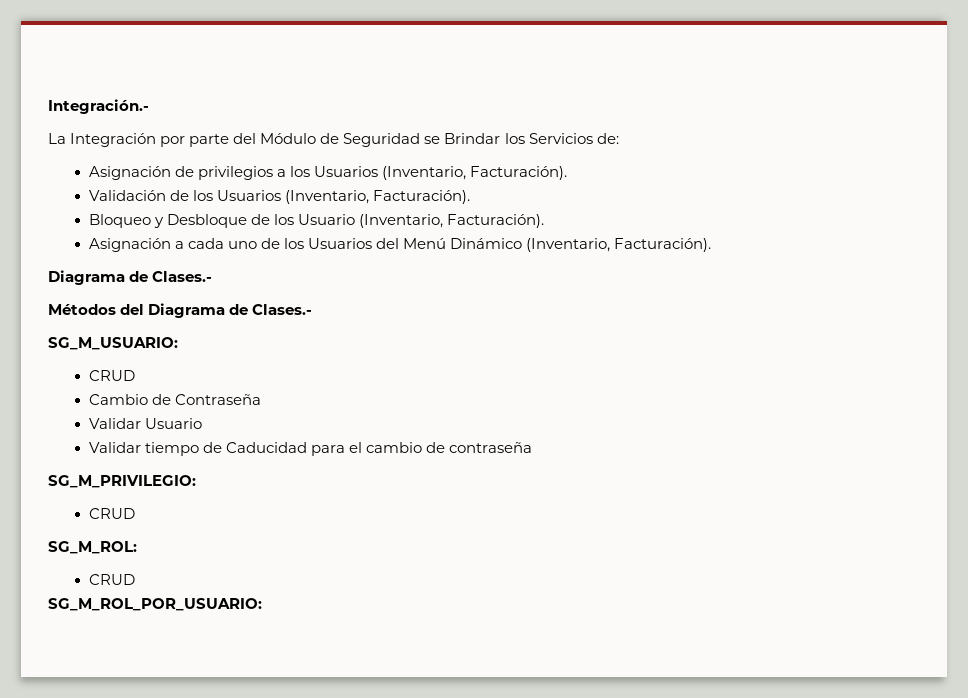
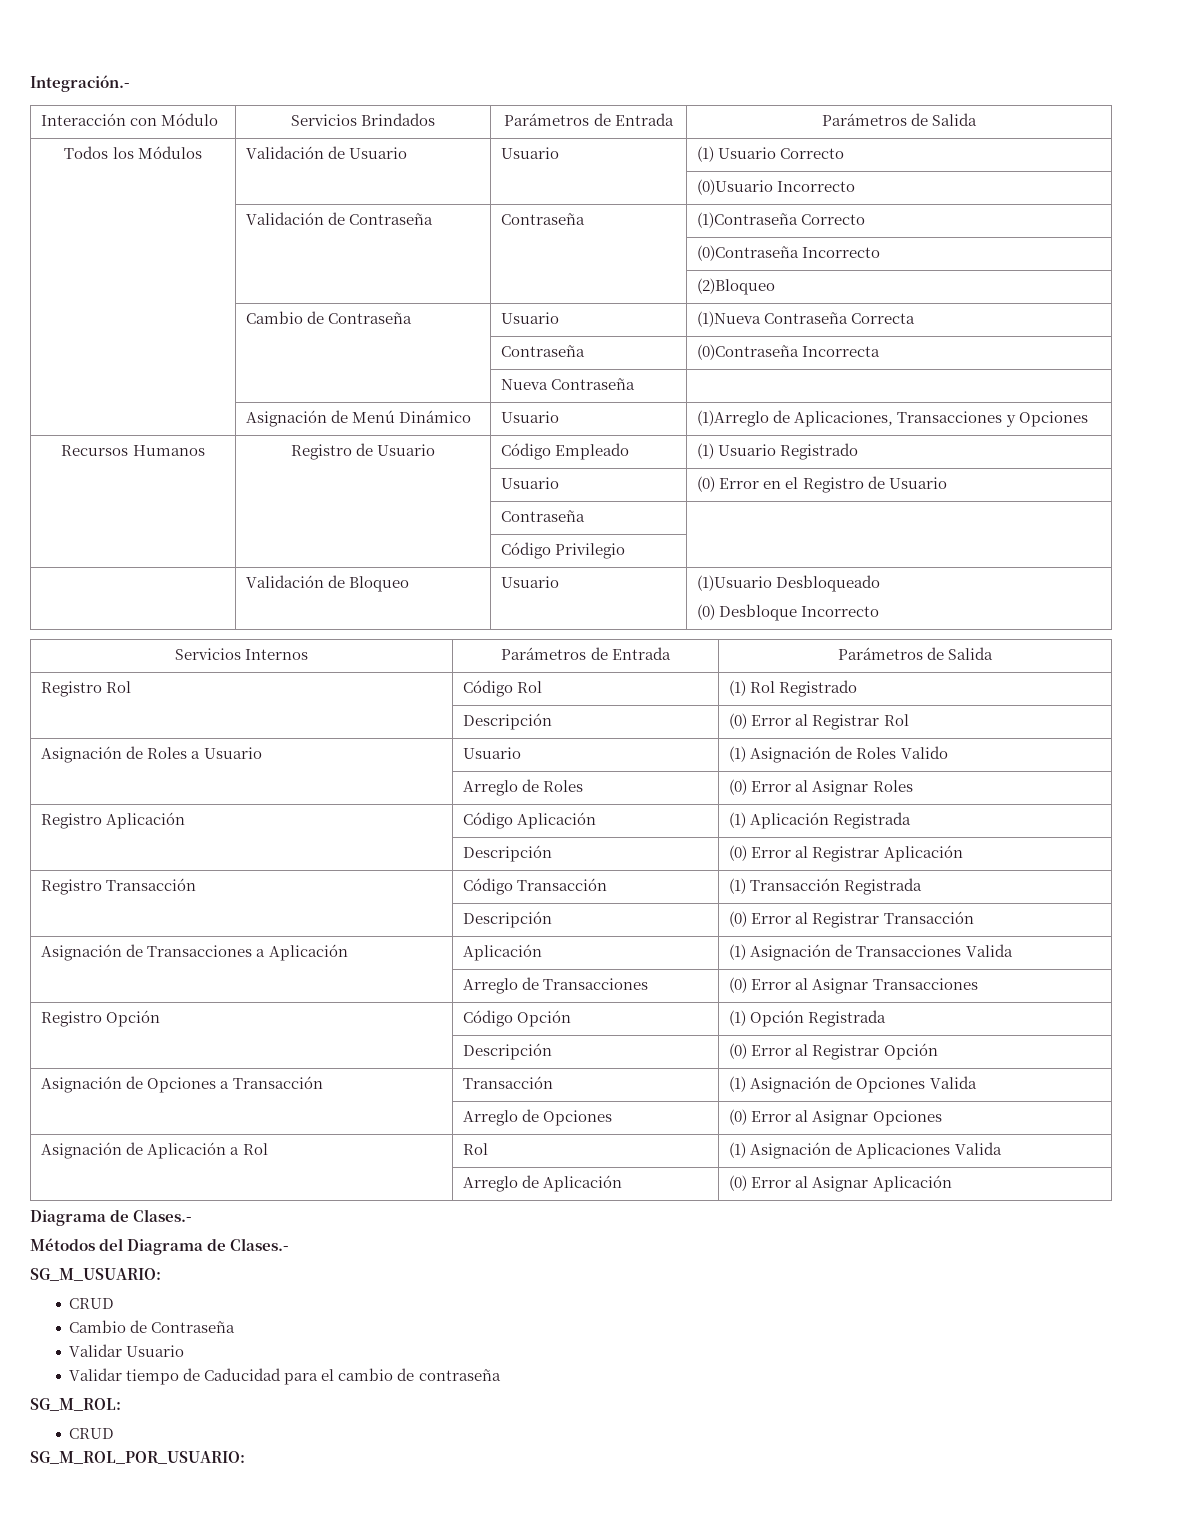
[48,133,619,147] [88,166,567,180] [88,190,470,204] [88,214,544,228] [88,238,712,252] // La Integración por parte del Módulo de Seguridad se Brindar los Servicios de: // Asignación de privilegios a los Usuarios (Inventario, Facturación). // Validación de los Usuarios (Inventario, Facturación). // Bloqueo y Desbloque de los Usuario (Inventario, Facturación). // Asignación a cada uno de los Usuarios del Menú Dinámico (Inventario, Facturación). -> [41,113,219,126] [290,113,436,126] [504,113,674,126] [821,113,978,126] [64,146,202,159] [246,146,408,159] [501,147,560,159] [697,146,845,162] [697,179,856,195] [246,212,434,225] [501,213,586,225] [697,212,866,228] [697,245,881,261] [697,278,776,295] [246,311,413,324] [501,312,560,324] [697,311,916,327] [501,345,586,357] [697,344,881,360] [501,378,636,390] [246,410,472,427] [501,411,560,423] [697,410,1088,427] [61,445,205,456] [290,443,436,460] [501,443,630,460] [697,443,859,460] [501,477,560,489] [697,476,947,493] [501,510,586,522] [501,542,626,559] [246,575,410,592] [501,576,560,588] [697,575,881,592] [697,604,880,621] [174,648,309,660] [501,647,671,660] [837,647,994,660] [41,681,132,697] [463,680,543,697] [729,680,858,697] [463,713,553,730] [729,713,909,730] [41,746,262,763] [463,747,522,759] [729,746,948,763] [463,779,584,796] [729,779,913,796] [41,812,186,829] [463,812,597,829] [729,812,912,829] [463,845,553,862] [729,845,963,862] [41,878,197,895] [463,878,608,895] [729,878,923,895] [463,911,553,928] [729,911,974,928] [41,944,348,961] [463,944,543,961] [729,944,1013,961] [463,977,649,994] [729,977,978,994] [41,1010,161,1027] [463,1010,572,1027] [729,1010,887,1027] [463,1043,553,1060] [729,1043,938,1060] [41,1076,323,1093] [463,1076,554,1089] [729,1076,977,1093] [463,1109,613,1126] [729,1109,942,1126] [41,1142,268,1159] [463,1143,489,1155] [729,1142,1002,1159] [463,1175,623,1192] [729,1175,952,1192] // Interacción con Módulo | Servicios Brindados | Parámetros de Entrada | Parámetros de Salida // Todos los Módulos | Validación de Usuario | Usuario | (1) Usuario Correcto // | | | (0)Usuario Incorrecto // | Validación de Contraseña | Contraseña | (1)Contraseña Correcto // | | | (0)Contraseña Incorrecto // | | | (2)Bloqueo // | Cambio de Contraseña | Usuario | (1)Nueva Contraseña Correcta // | | Contraseña | (0)Contraseña Incorrecta // | | Nueva Contraseña | // | Asignación de Menú Dinámico | Usuario | (1)Arreglo de Aplicaciones, Transacciones y Opciones // Recursos Humanos | Registro de Usuario | Código Empleado | (1) Usuario Registrado // | | Usuario | (0) Error en el Registro de Usuario // | | Contraseña | // | | Código Privilegio | // | Validación de Bloqueo | Usuario | (1)Usuario Desbloqueado // (0) Desbloque Incorrecto // Servicios Internos | Parámetros de Entrada | Parámetros de Salida // Registro Rol | Código Rol | (1) Rol Registrado // | Descripción | (0) Error al Registrar Rol // Asignación de Roles a Usuario | Usuario | (1) Asignación de Roles Valido // | Arreglo de Roles | (0) Error al Asignar Roles // Registro Aplicación | Código Aplicación | (1) Aplicación Registrada // | Descripción | (0) Error al Registrar Aplicación // Registro Transacción | Código Transacción | (1) Transacción Registrada // | Descripción | (0) Error al Registrar Transacción // Asignación de Transacciones a Aplicación | Aplicación | (1) Asignación de Transacciones Valida // | Arreglo de Transacciones | (0) Error al Asignar Transacciones // Registro Opción | Código Opción | (1) Opción Registrada // | Descripción | (0) Error al Registrar Opción // Asignación de Opciones a Transacción | Transacción | (1) Asignación de Opciones Valida // | Arreglo de Opciones | (0) Error al Asignar Opciones // Asignación de Aplicación a Rol | Rol | (1) Asignación de Aplicaciones Valida // | Arreglo de Aplicación | (0) Error al Asignar Aplicación
[48,475,196,488] [88,508,135,519] // SG_M_PRIVILEGIO: // CRUD -> (501, 1375) none

